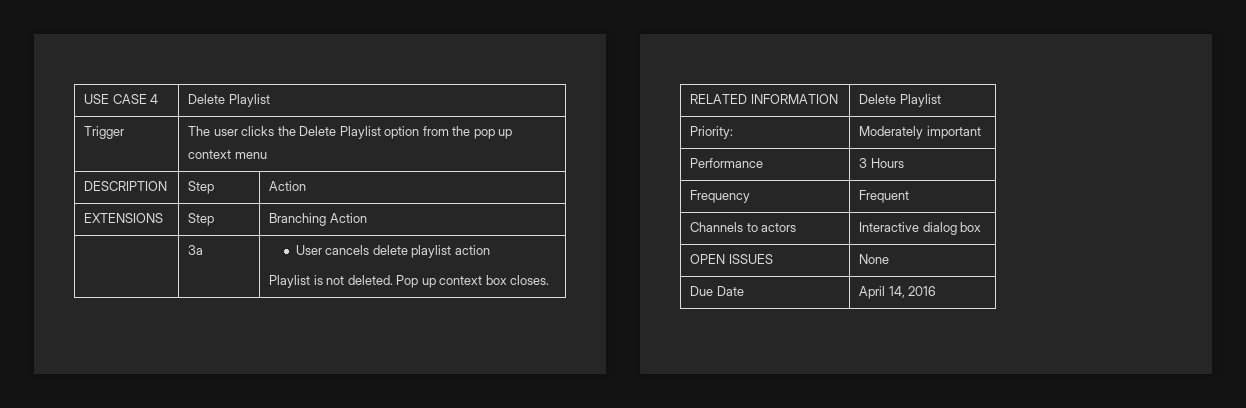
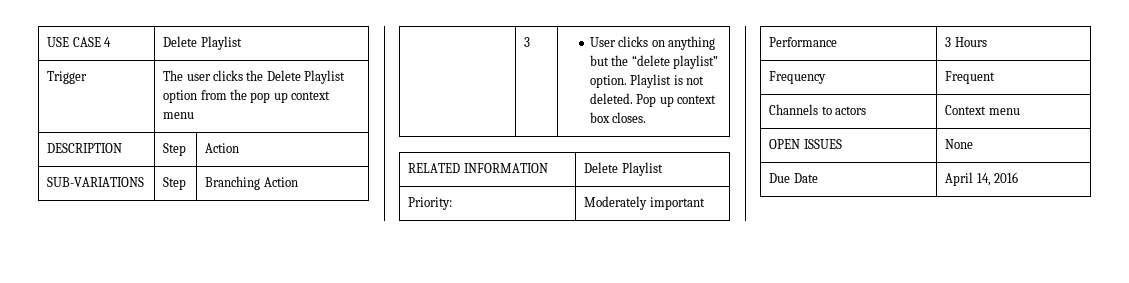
[84,213,164,223] EXTENSIONS -> [47,177,145,187] SUB-VARIATIONS
[188,245,204,255] 3a -> [524,37,531,47] 3
[325,245,490,258] cancels delete playlist action // -> [618,36,716,50] [589,55,719,69] [589,75,627,88] clicks on anything but the “delete playlist” option.
[859,222,982,235] Interactive dialog box -> [945,105,1020,115] Context menu

